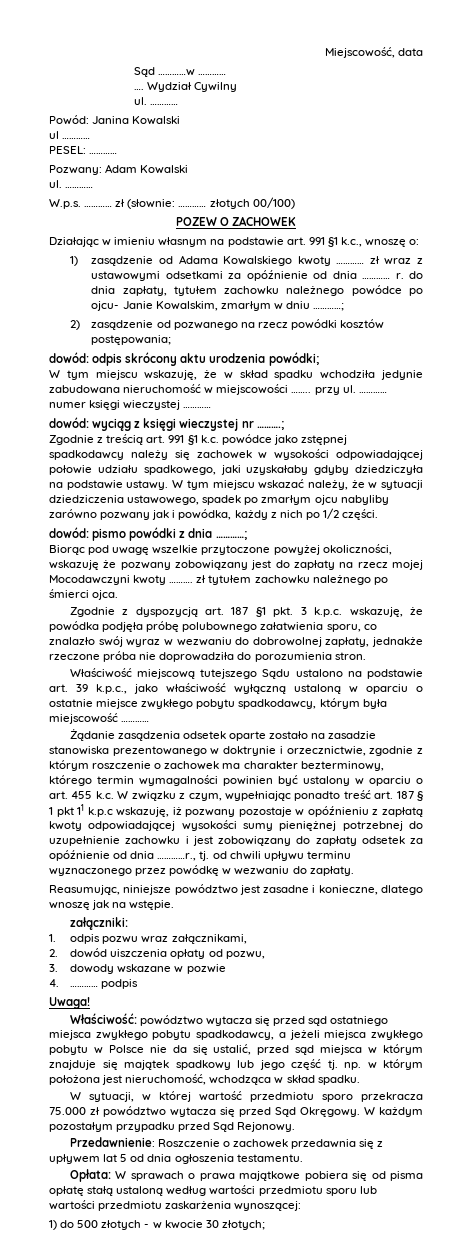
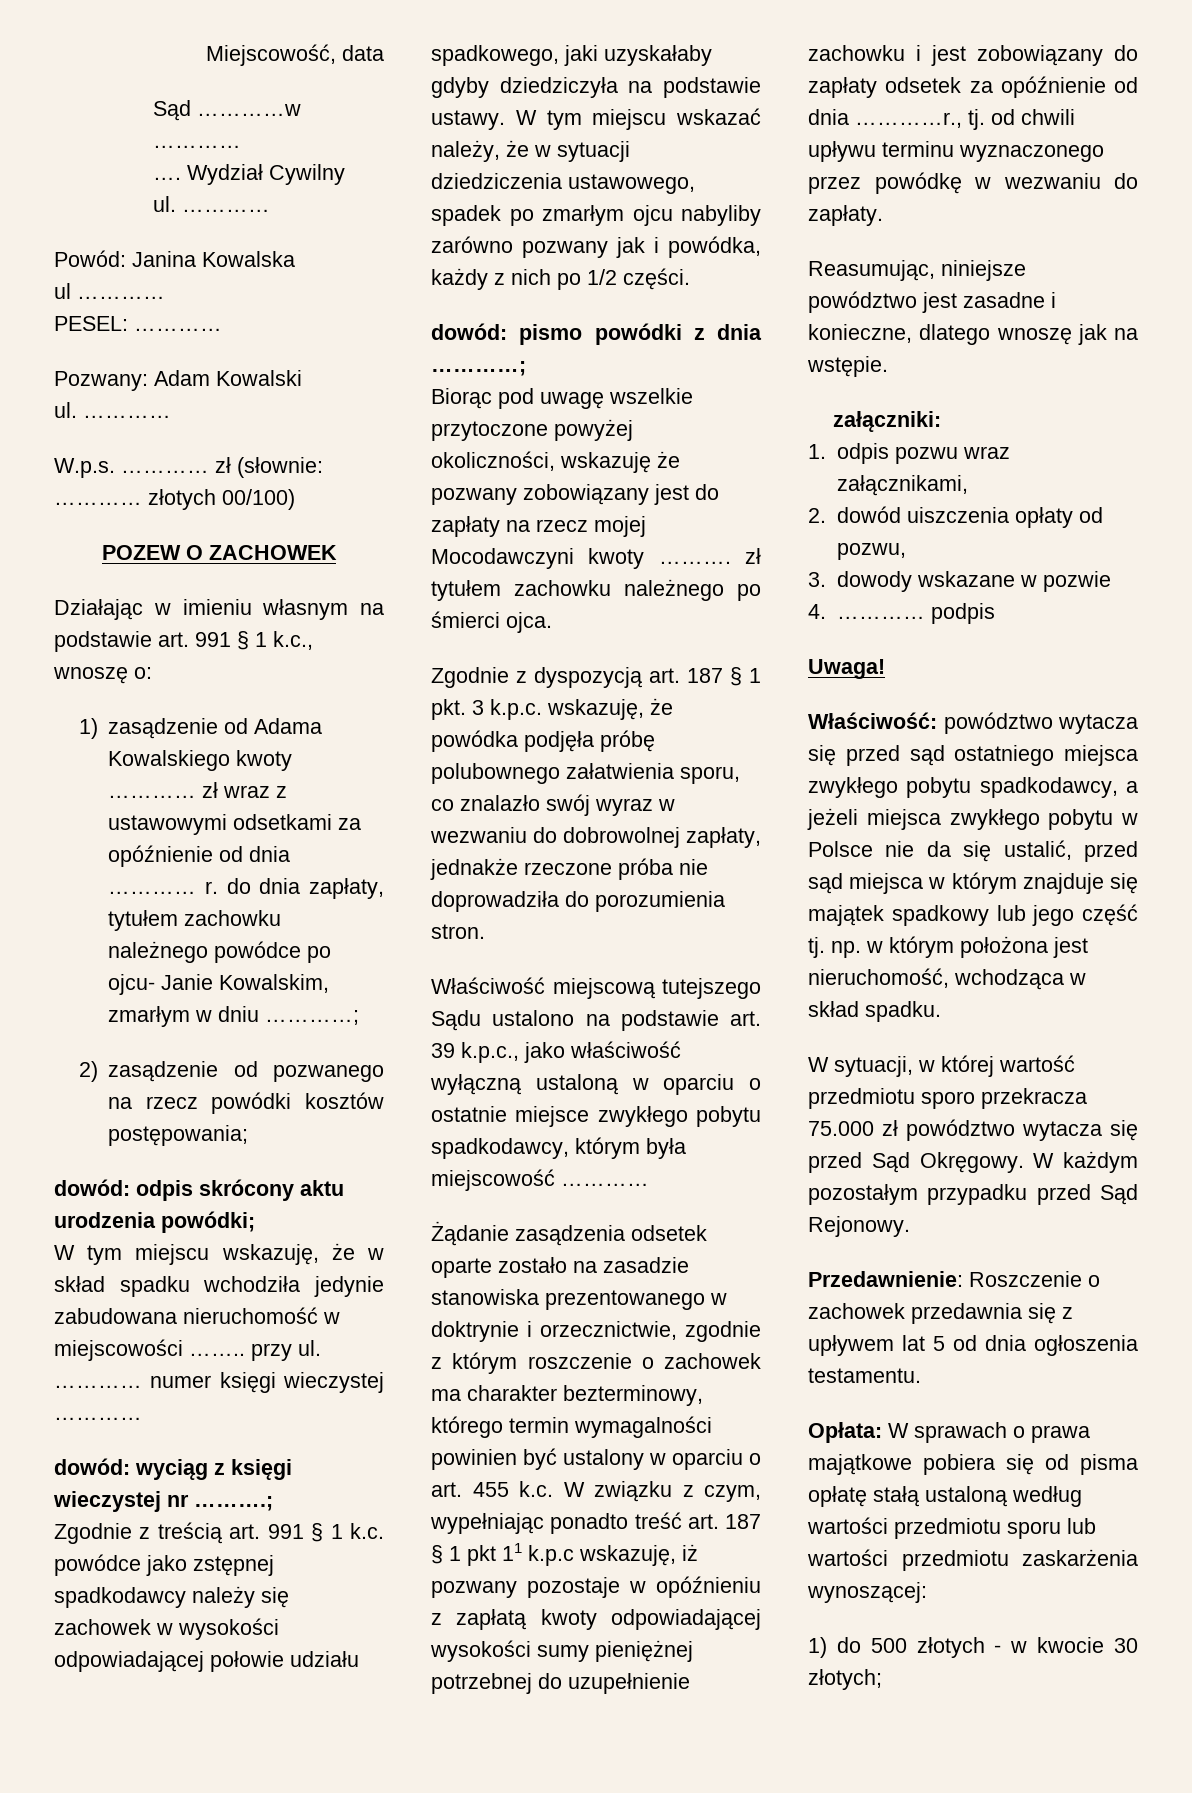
[132,116,181,125] Kowalski -> [202,251,295,267] Kowalska
[327,237,338,247] §1 -> [237,631,267,650] § 1
[187,435,198,445] §1 -> [311,1523,343,1542] § 1
[255,607,266,617] §1 -> [730,667,761,686] § 1

